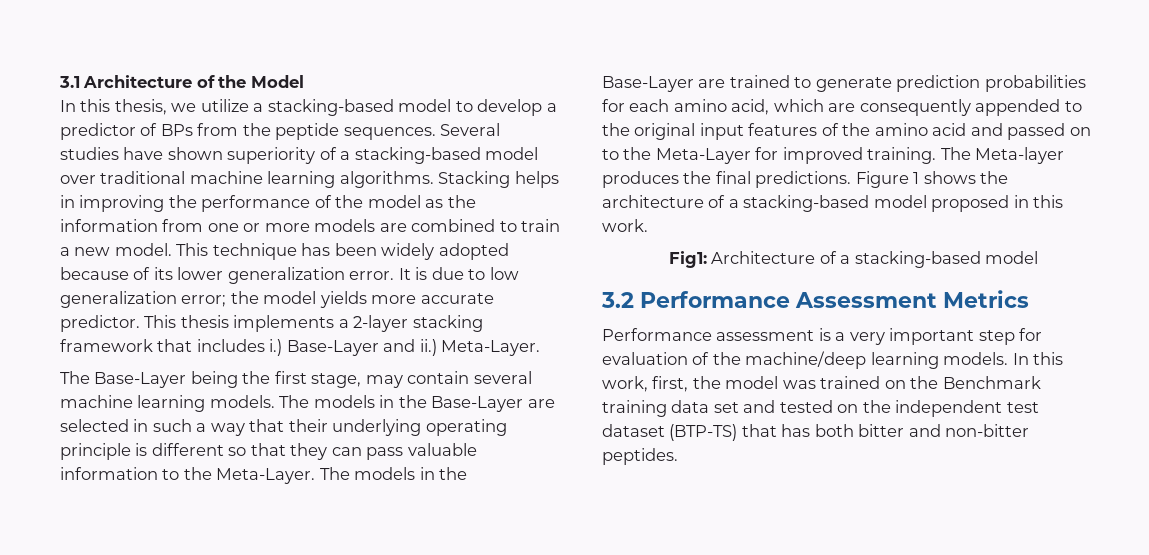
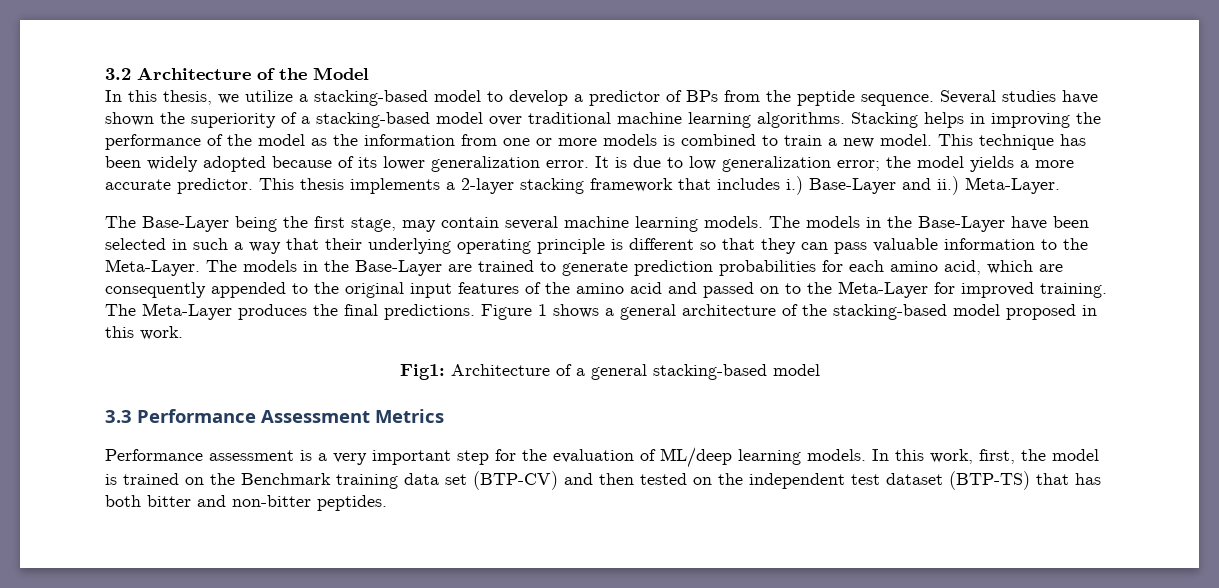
[59,76,80,88] 3.1 -> [105,68,131,80] 3.2
[343,127,436,140] sequences. -> [861,94,934,106] sequence.
(223, 153) none -> [160,112,185,124] the
[379,223,407,232] are -> [663,135,675,146] is
(367, 299) none -> [1020,160,1029,168] a
[527,399,555,408] are -> [1011,216,1089,230] have been
[975,147,1065,164] Meta-layer -> [142,303,232,320] Meta-Layer
[980,171,1009,184] the -> [605,304,676,320] a general
[728,199,739,208] a -> [802,304,827,316] the
(851, 259) none -> [590,364,647,380] general
[601,292,634,308] 3.2 -> [105,410,132,423] 3.3
(1043, 334) none -> [522,449,547,461] the
[712,351,867,369] the machine/deep -> [660,447,732,468] ML/deep
[782,380,816,389] was -> [105,474,117,485] is
[743,400,776,413] and -> [473,471,634,490] (BTP-CV) and then

